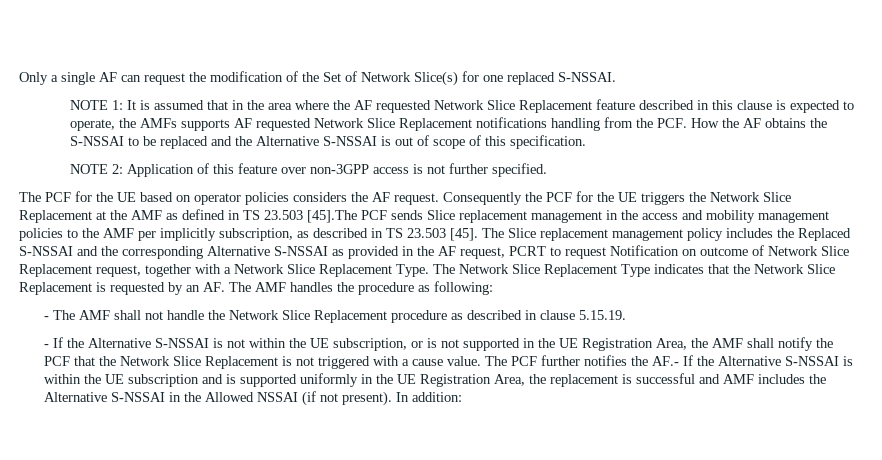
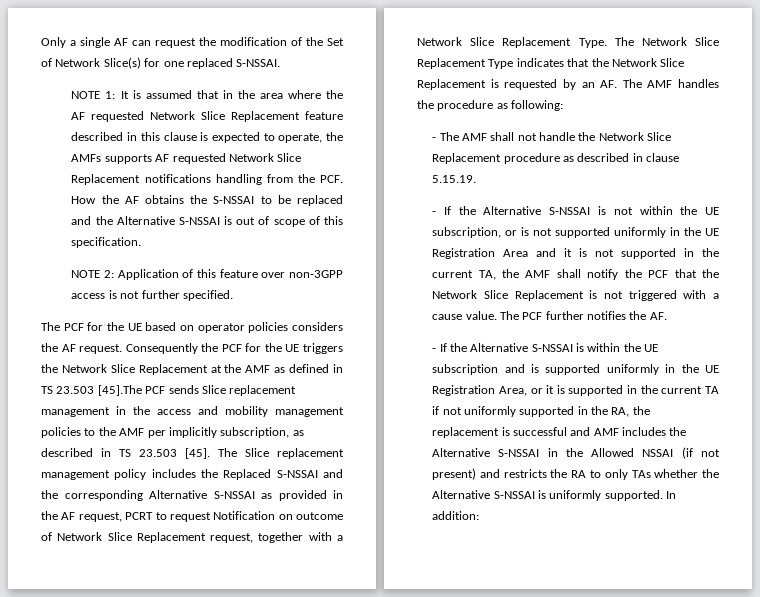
[523,338,688,351] in the UE Registration Area, -> [614,227,719,238] [432,248,719,259] [432,270,496,280] uniformly in the UE Registration Area and it is not supported in the current TA,
[652,356,680,366] AF.- -> [649,312,667,320] [432,348,437,352] AF. // -
(526, 380) none -> [530,385,719,396] [432,406,630,417] or it is supported in the current TA if not uniformly supported in the RA,
[342,391,393,406] present). -> [432,468,719,480] [432,490,663,501] present) and restricts the RA to only TAs whether the Alternative S-NSSAI is uniformly supported.

